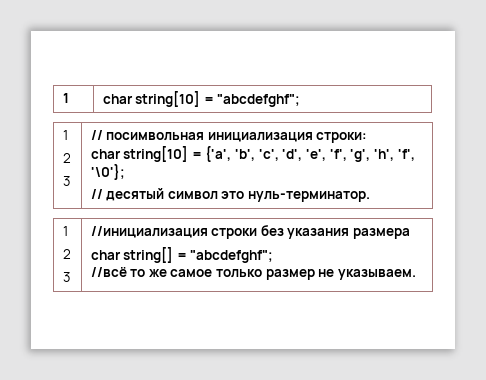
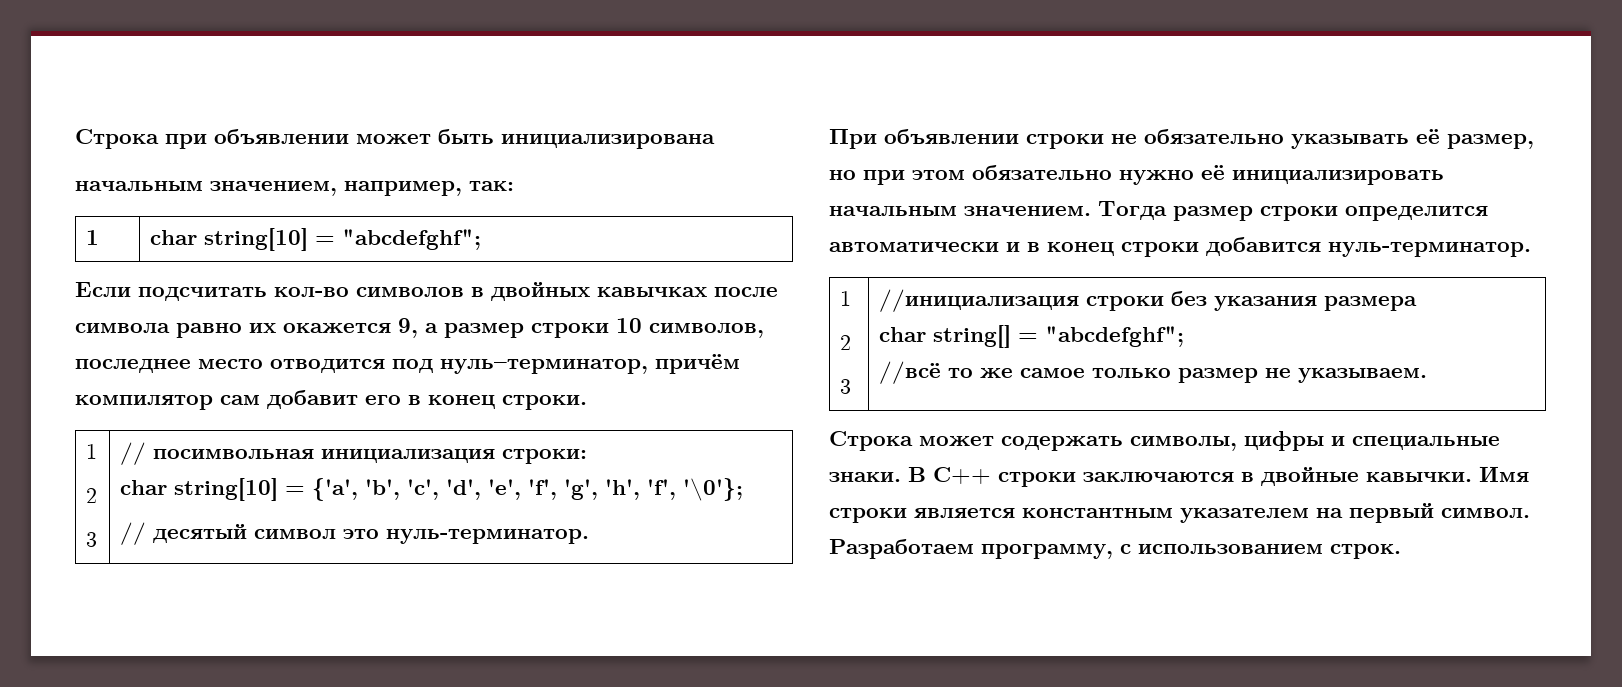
(62, 98) none -> [75,129,715,149] [75,181,514,196] Строка при объявлении может быть инициализирована // начальным значением, например, так: //
(301, 100) none -> [75,282,778,301] [75,318,764,338] [75,354,740,374] [75,390,587,410] // Если подсчитать кол-во символов в двойных кавычках после символа равно их окажется 9, а размер строки 10 символов, последнее место отводится под нуль–терминатор, причём компилятор сам добавит его в конец строки.
(371, 196) none -> [829,129,1534,149] [829,165,1444,185] [829,201,1488,221] [829,237,1531,257] // При объявлении строки не обязательно указывать её размер, но при этом обязательно нужно её инициализировать начальным значением. Тогда размер строки определится автоматически и в конец строки добавится нуль-терминатор.
(417, 274) none -> [829,431,1500,451] [829,466,1529,487] [829,503,1530,523] [829,539,1401,559] // Строка может содержать символы, цифры и специальные знаки. В С++ строки заключаются в двойные кавычки. Имя строки является константным указателем на первый символ. Разработаем программу, с использованием строк.

